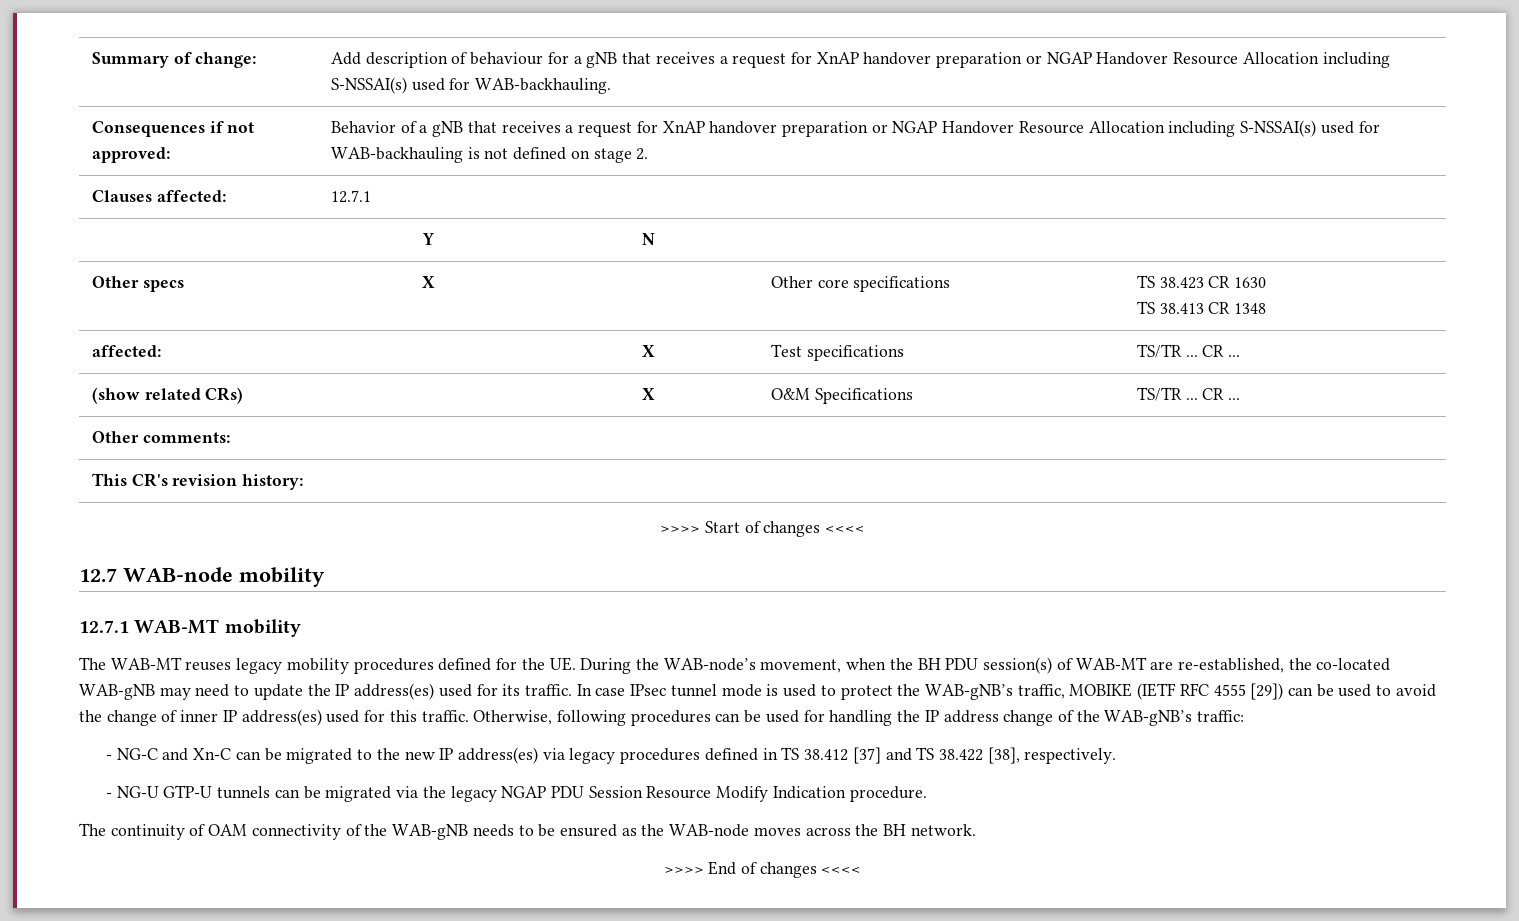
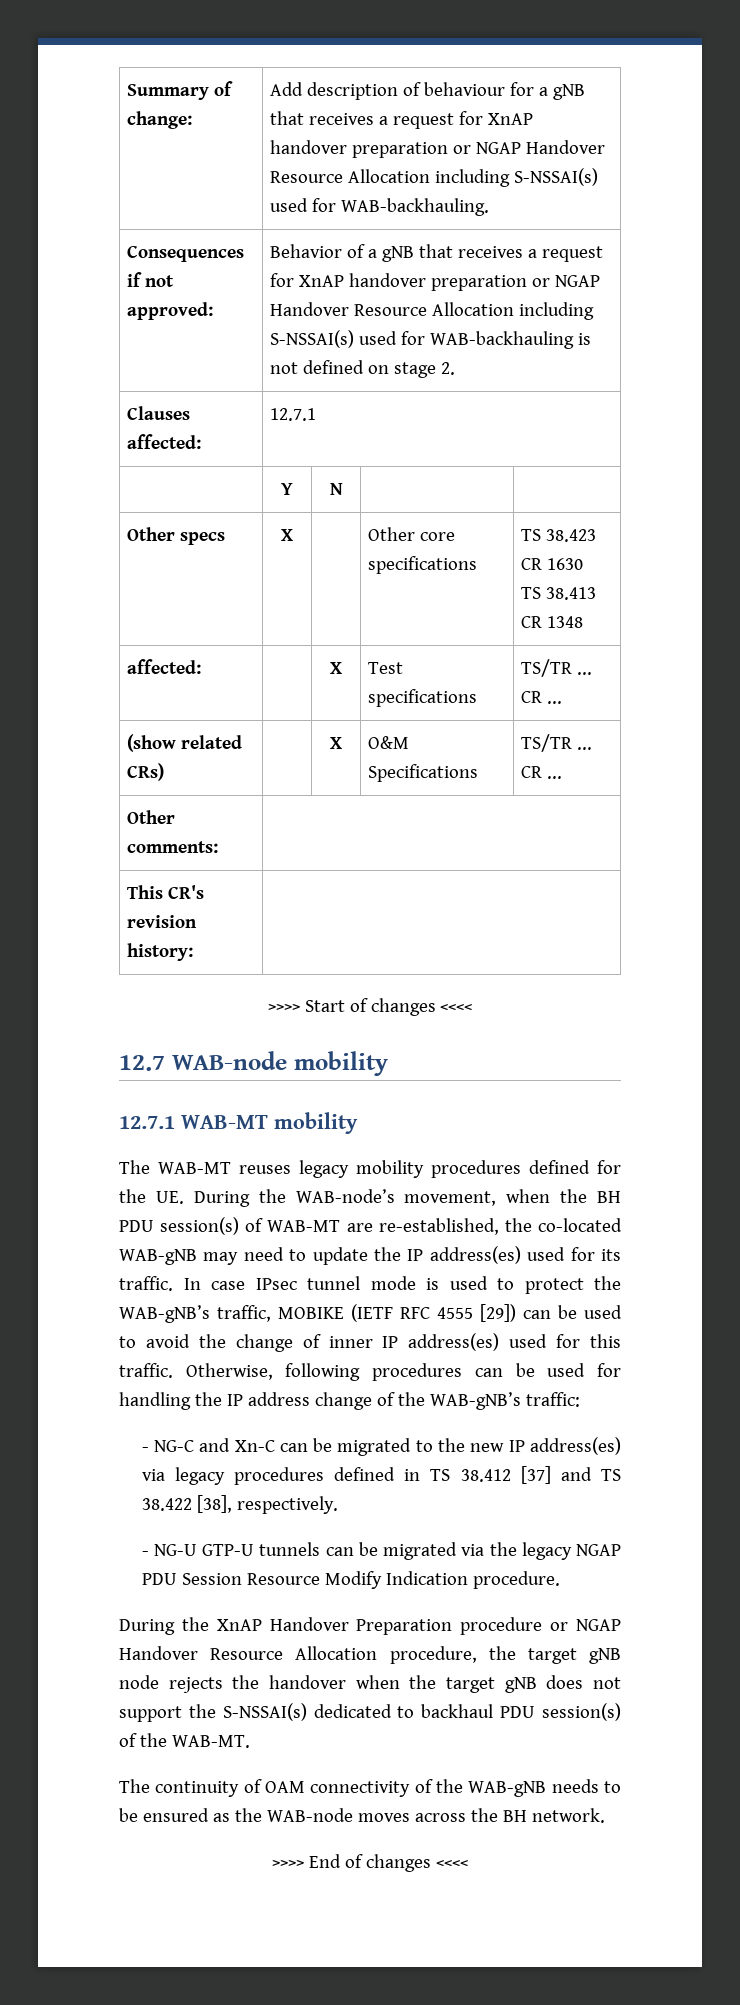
(927, 794) none -> [119,1617,621,1635] [119,1646,621,1664] [119,1675,621,1693] [119,1703,621,1722] [119,1733,250,1748] // During the XnAP Handover Preparation procedure or NGAP Handover Resource Allocation procedure, the target gNB node rejects the handover when the target gNB does not support the S-NSSAI(s) dedicated to backhaul PDU session(s) of the WAB-MT.

